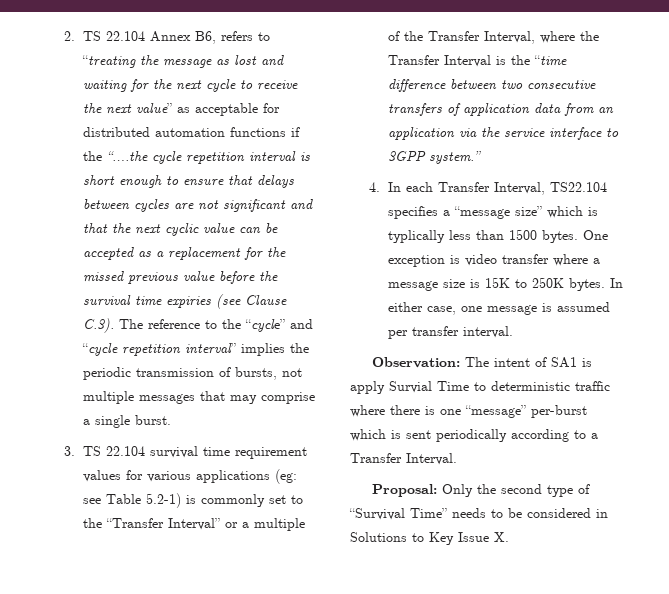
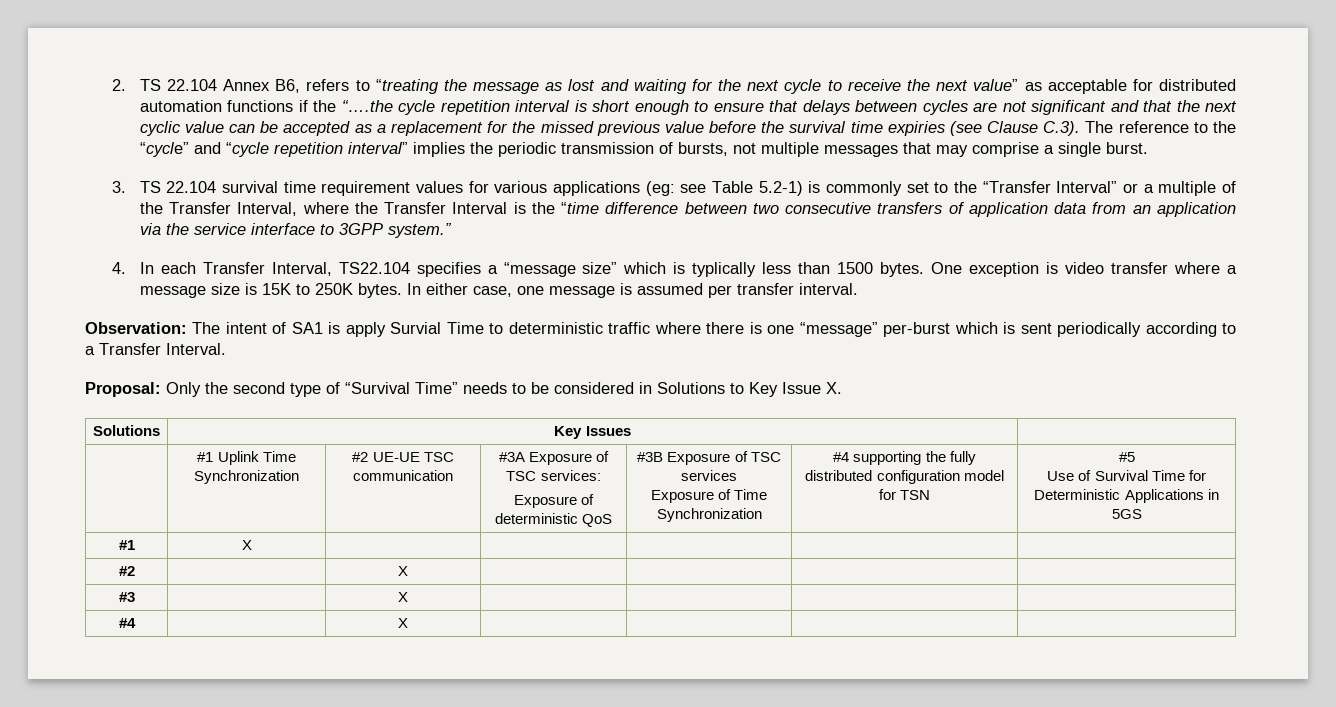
(509, 537) none -> [93,425,160,436] [554,426,631,439] [197,451,296,465] [194,470,299,484] [352,452,454,462] [353,470,453,481] [498,451,610,465] [506,470,601,481] [513,494,595,508] [494,513,613,527] [637,451,781,465] [681,470,737,481] [650,489,768,503] [656,508,762,522] [833,451,976,465] [805,470,1004,484] [878,489,931,500] [1118,452,1135,462] [1047,470,1206,481] [1034,489,1219,503] [1111,509,1142,519] [118,540,135,550] [241,540,252,550] [118,566,135,576] [398,566,408,576] [118,592,135,602] [398,592,408,602] [118,618,136,628] [398,618,408,628] // Solutions | Key Issues | // | #1 Uplink Time Synchronization | #2 UE-UE TSC communication | #3A Exposure of TSC services: // Exposure of deterministic QoS | #3B Exposure of TSC services // Exposure of Time Synchronization | #4 supporting the fully distributed configuration model for TSN | #5 // Use of Survival Time for Deterministic Applications in 5GS // #1 | X | | | | | // #2 | | X | | | | // #3 | | X | | | | // #4 | | X | | | |

